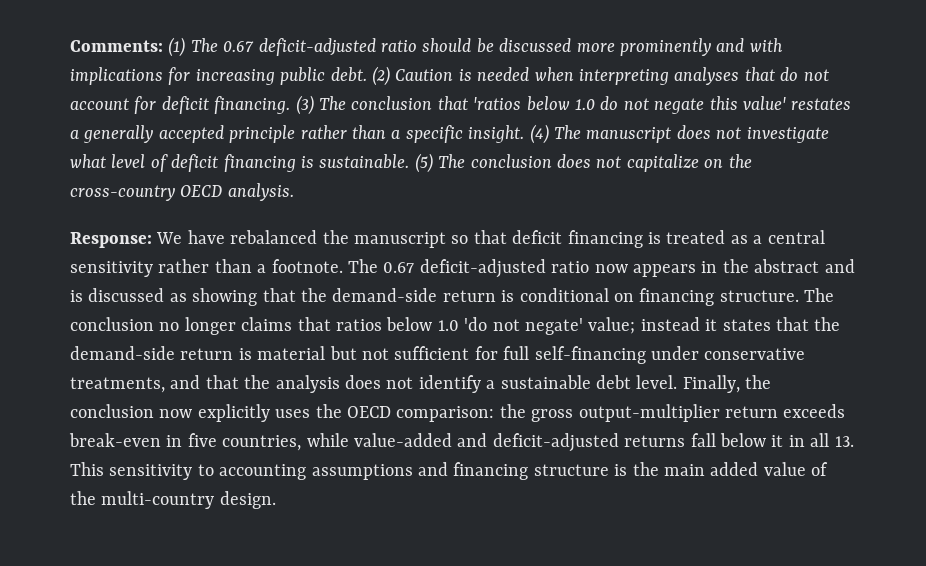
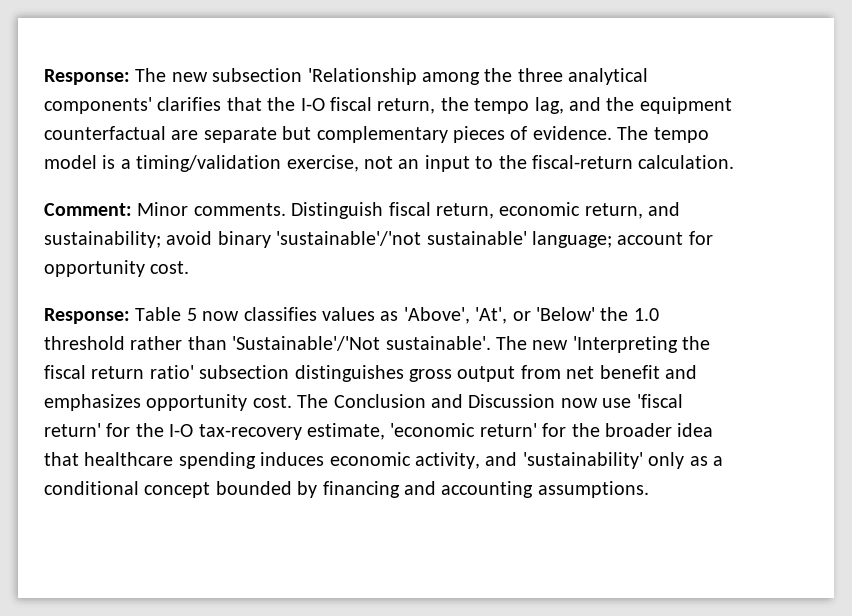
[70,37,783,57] [70,66,829,86] [70,95,852,115] [70,124,829,144] [70,153,752,173] [70,183,294,201] [70,230,825,248] [70,259,855,278] [70,288,835,306] [70,317,841,335] [70,346,806,364] [70,375,772,393] [70,404,846,422] [69,433,854,452] [70,462,829,480] [70,491,276,509] Comments: (1) The 0.67 deficit-adjusted ratio should be discussed more prominently and with implications for increasing public debt. (2) Caution is needed when interpreting analyses that do not account for deficit financing. (3) The conclusion that 'ratios below 1.0 do not negate this value' restates a generally accepted principle rather than a specific insight. (4) The manuscript does not investigate what level of deficit financing is sustainable. (5) The conclusion does not capitalize on the cross-country OECD analysis. // Response: We have rebalanced the manuscript so that deficit financing is treated as a central sensitivity rather than a footnote. The 0.67 deficit-adjusted ratio now appears in the abstract and is discussed as showing that the demand-side return is conditional on financing structure. The conclusion no longer claims that ratios below 1.0 'do not negate' value; instead it states that the demand-side return is material but not sufficient for full self-financing under conservative treatments, and that the analysis does not identify a sustainable debt level. Finally, the conclusion now explicitly uses the OECD comparison: the gross output-multiplier return exceeds break-even in five countries, while value-added and deficit-adjusted returns fall below it in all 13. This sensitivity to accounting assumptions and financing structure is the main added value of the multi-country design. -> [44,68,649,85] [44,97,732,114] [44,126,709,143] [44,155,735,172] [44,202,681,219] [44,231,713,248] [44,260,190,277] [44,307,659,324] [44,336,711,353] [44,365,697,382] [44,394,683,411] [44,423,714,440] [44,452,723,469] [44,481,649,498] Response: The new subsection 'Relationship among the three analytical components' clarifies that the I-O fiscal return, the tempo lag, and the equipment counterfactual are separate but complementary pieces of evidence. The tempo model is a timing/validation exercise, not an input to the fiscal-return calculation. // Comment: Minor comments. Distinguish fiscal return, economic return, and sustainability; avoid binary 'sustainable'/'not sustainable' language; account for opportunity cost. // Response: Table 5 now classifies values as 'Above', 'At', or 'Below' the 1.0 threshold rather than 'Sustainable'/'Not sustainable'. The new 'Interpreting the fiscal return ratio' subsection distinguishes gross output from net benefit and emphasizes opportunity cost. The Conclusion and Discussion now use 'fiscal return' for the I-O tax-recovery estimate, 'economic return' for the broader idea that healthcare spending induces economic activity, and 'sustainability' only as a conditional concept bounded by financing and accounting assumptions.

